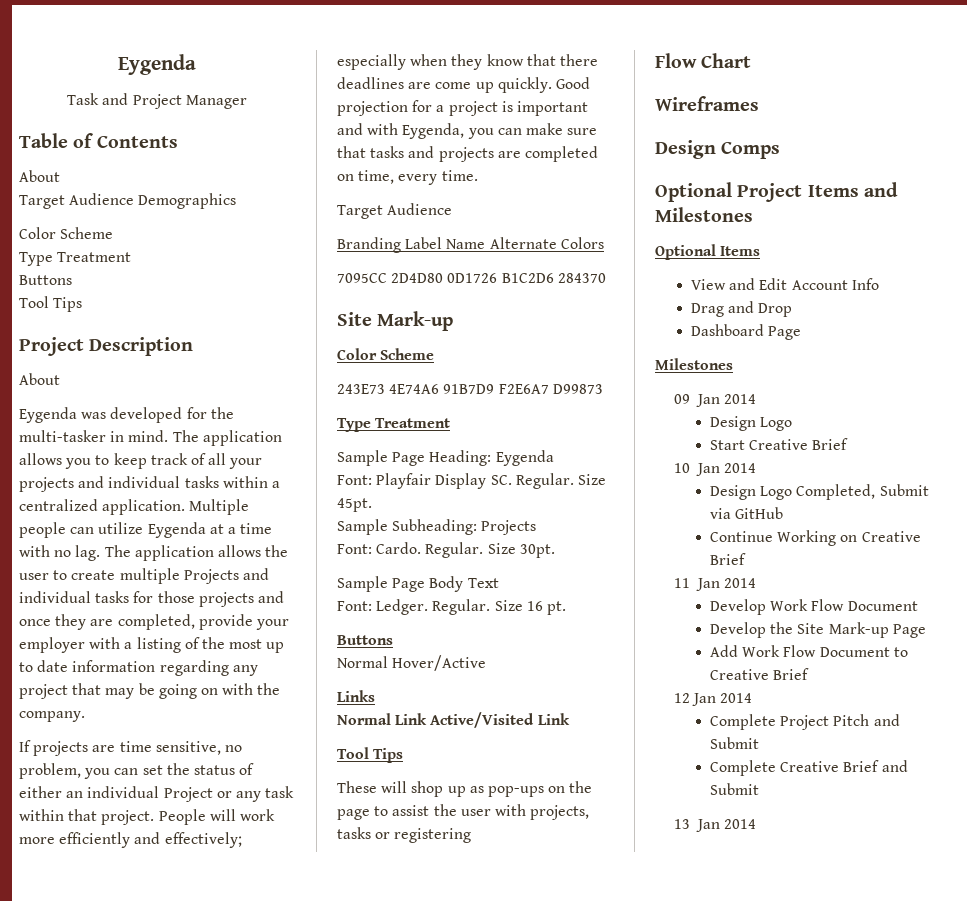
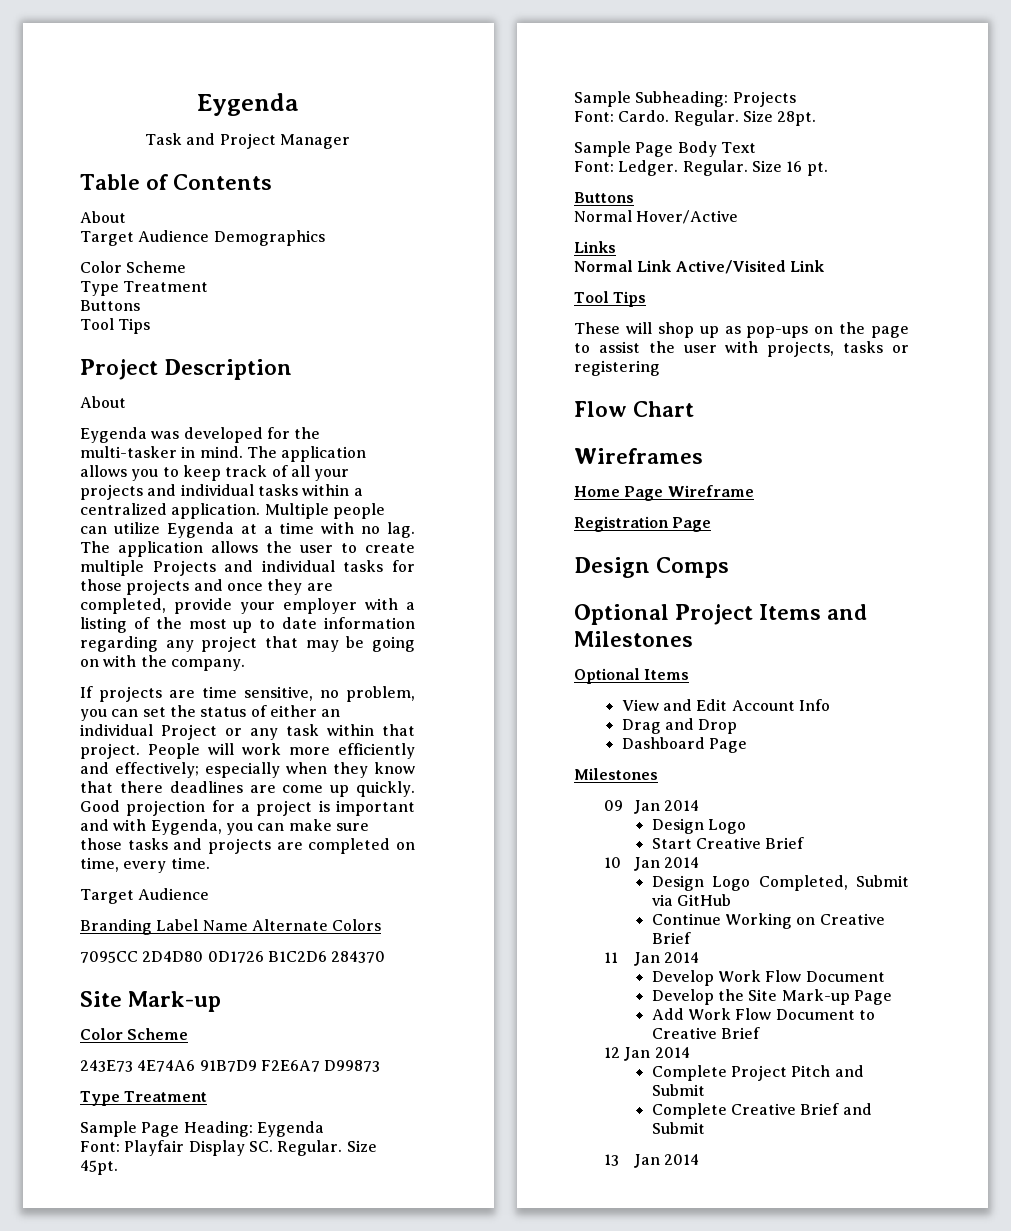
[337,146,366,158] that -> [80,838,122,850] those
[519,544,555,558] 30pt. -> [777,111,817,126] 28pt.
(759, 103) none -> [574,485,754,501] [574,516,712,532] // Home Page Wireframe // Registration Page

